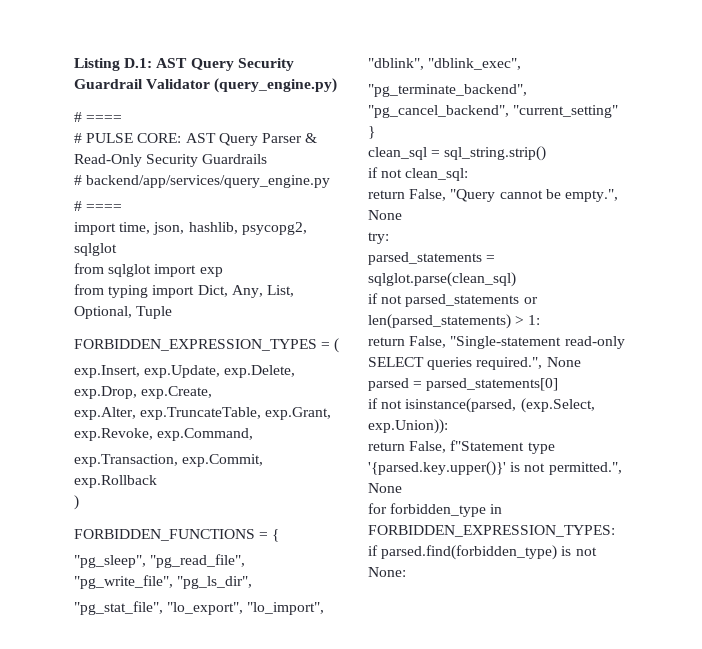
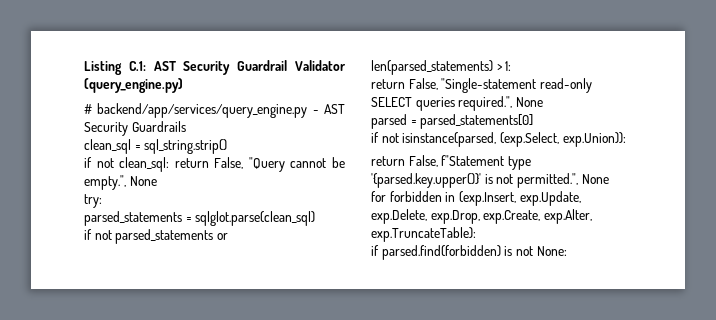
[124,58,234,71] D.1: AST Query -> [128,61,176,71] C.1: AST
[86,115,123,122] [74,133,318,146] [74,154,268,167] [74,175,331,188] [74,201,123,211] [74,222,307,235] [74,243,117,256] [74,263,223,277] [74,284,294,298] [74,306,173,319] [74,338,340,353] [74,365,296,378] [74,386,213,399] [74,407,332,420] [74,428,254,441] [74,454,264,467] [74,475,157,488] [74,495,79,510] [74,529,280,542] [74,554,246,568] [74,575,253,589] [74,601,325,615] [368,58,522,70] [368,84,527,97] [368,105,619,118] [368,126,375,139] ==== // # PULSE CORE: AST Query Parser & Read-Only Security Guardrails // # backend/app/services/query_engine.py // # ==== // import time, json, hashlib, psycopg2, sqlglot // from sqlglot import exp // from typing import Dict, Any, List, Optional, Tuple // FORBIDDEN_EXPRESSION_TYPES = ( // exp.Insert, exp.Update, exp.Delete, exp.Drop, exp.Create, // exp.Alter, exp.TruncateTable, exp.Grant, exp.Revoke, exp.Command, // exp.Transaction, exp.Commit, exp.Rollback // ) // FORBIDDEN_FUNCTIONS = { // "pg_sleep", "pg_read_file", "pg_write_file", "pg_ls_dir", // "pg_stat_file", "lo_export", "lo_import", "dblink", "dblink_exec", // "pg_terminate_backend", "pg_cancel_backend", "current_setting" // } -> [97,103,345,118] [84,121,186,136] backend/app/services/query_engine.py - AST Security Guardrails
(469, 174) // -> (170, 164) none
[390,503,503,517] [368,525,615,537] [368,545,558,560] forbidden_type in FORBIDDEN_EXPRESSION_TYPES: // if parsed.find(forbidden_type) -> [389,191,581,206] [371,209,592,224] [371,227,476,242] [371,245,501,260] forbidden in (exp.Insert, exp.Update, exp.Delete, exp.Drop, exp.Create, exp.Alter, exp.TruncateTable): // if parsed.find(forbidden)

